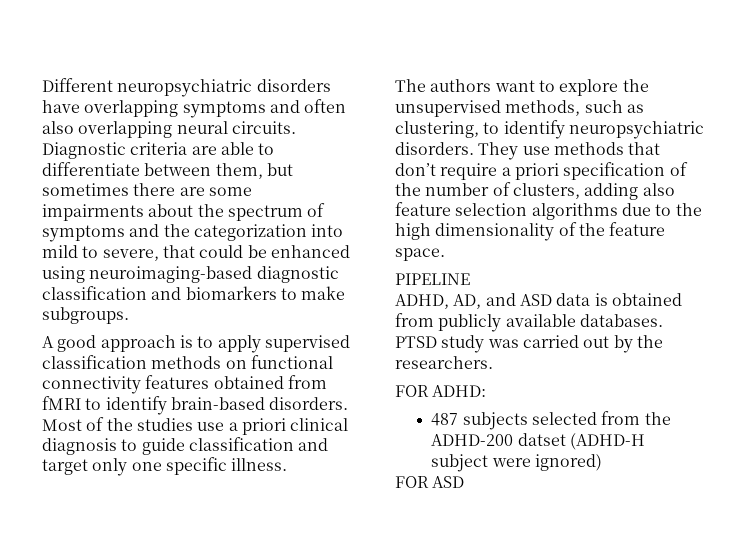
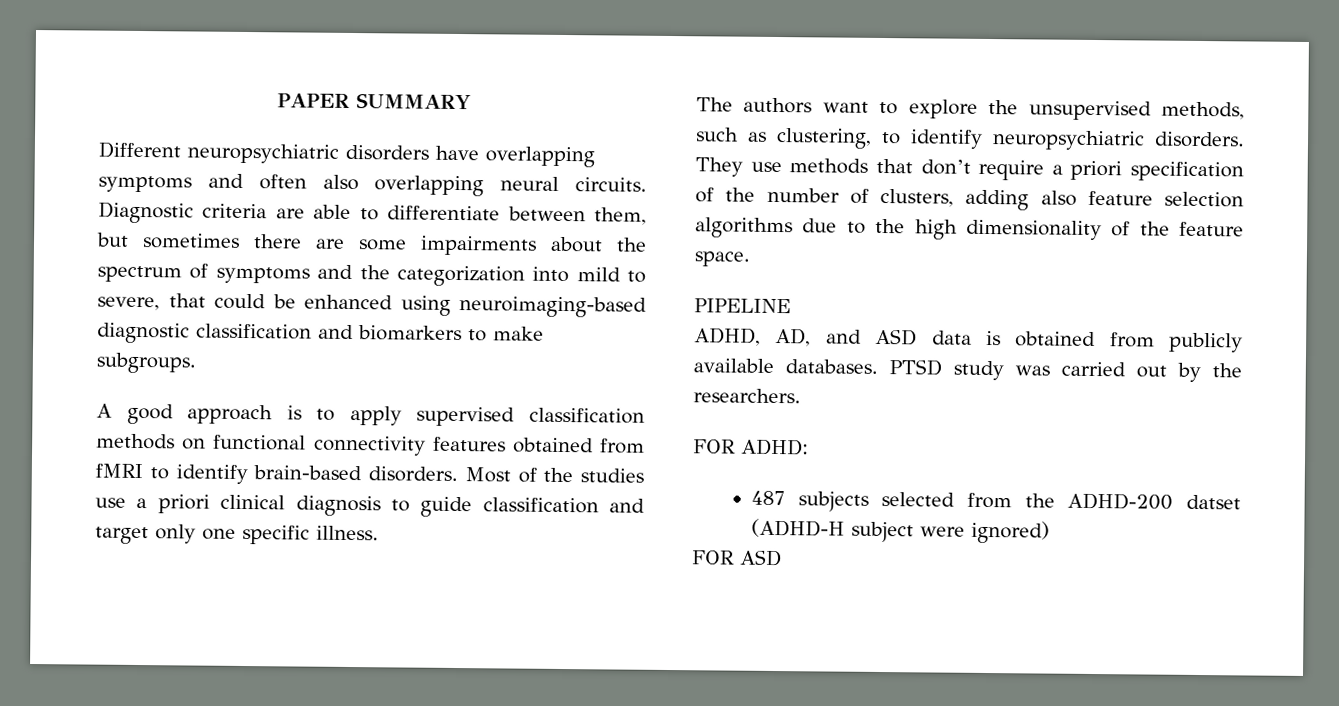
(42, 85) none -> [276,93,471,110] PAPER SUMMARY //

